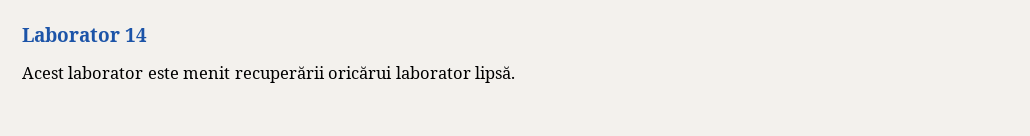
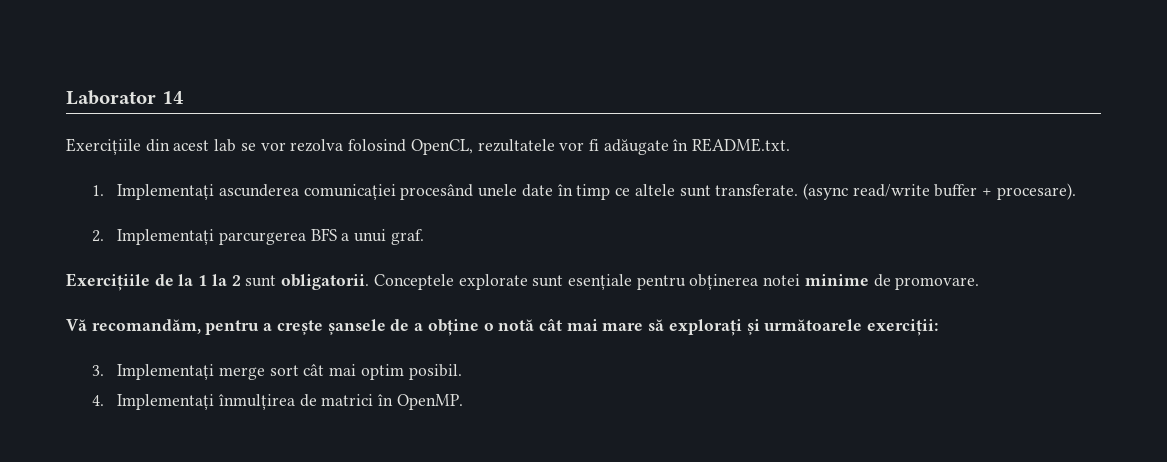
[22,66,516,83] Acest laborator este menit recuperării oricărui laborator lipsă. -> [66,138,791,155] [91,183,1076,200] [91,228,424,245] [66,273,980,291] [66,319,939,336] [91,364,462,380] [91,394,463,410] Exercițiile din acest lab se vor rezolva folosind OpenCL, rezultatele vor fi adăugate în README.txt. // 1. Implementați ascunderea comunicației procesând unele date în timp ce altele sunt transferate. (async read/write buffer + procesare). // 2. Implementați parcurgerea BFS a unui graf. // Exercițiile de la 1 la 2 sunt obligatorii. Conceptele explorate sunt esențiale pentru obținerea notei minime de promovare. // Vă recomandăm, pentru a crește șansele de a obține o notă cât mai mare să explorați și următoarele exerciții: // 3. Implementați merge sort cât mai optim posibil. // 4. Implementați înmulțirea de matrici în OpenMP.

